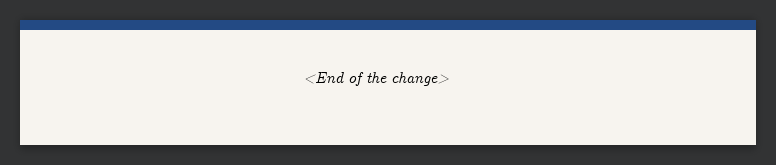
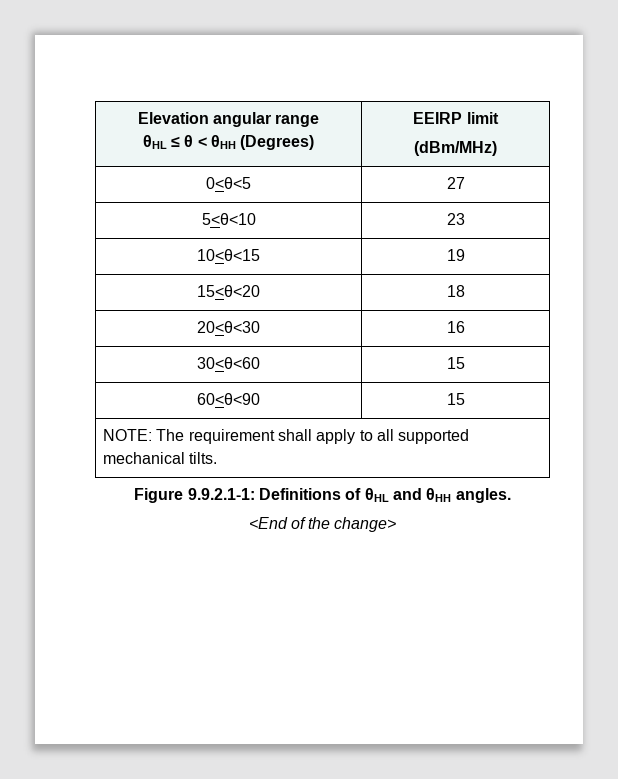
(303, 78) none -> [137,112,320,127] [142,135,315,150] [413,112,499,124] [414,141,497,156] [206,177,251,189] [446,177,465,189] [201,213,256,225] [446,213,465,225] [197,249,260,261] [446,249,465,261] [197,285,260,297] [446,285,465,297] [197,321,260,333] [446,321,465,333] [197,357,260,369] [446,357,465,369] [197,393,260,405] [446,393,465,405] [102,429,470,444] [102,452,218,464] [134,488,511,503] Elevation angular range // θHL ≤ θ < θHH (Degrees) | EEIRP limit // (dBm/MHz) // 0<θ<5 | 27 // 5<θ<10 | 23 // 10<θ<15 | 19 // 15<θ<20 | 18 // 20<θ<30 | 16 // 30<θ<60 | 15 // 60<θ<90 | 15 // NOTE: The requirement shall apply to all supported mechanical tilts. // Figure 9.9.2.1-1: Definitions of θHL and θHH angles. //

